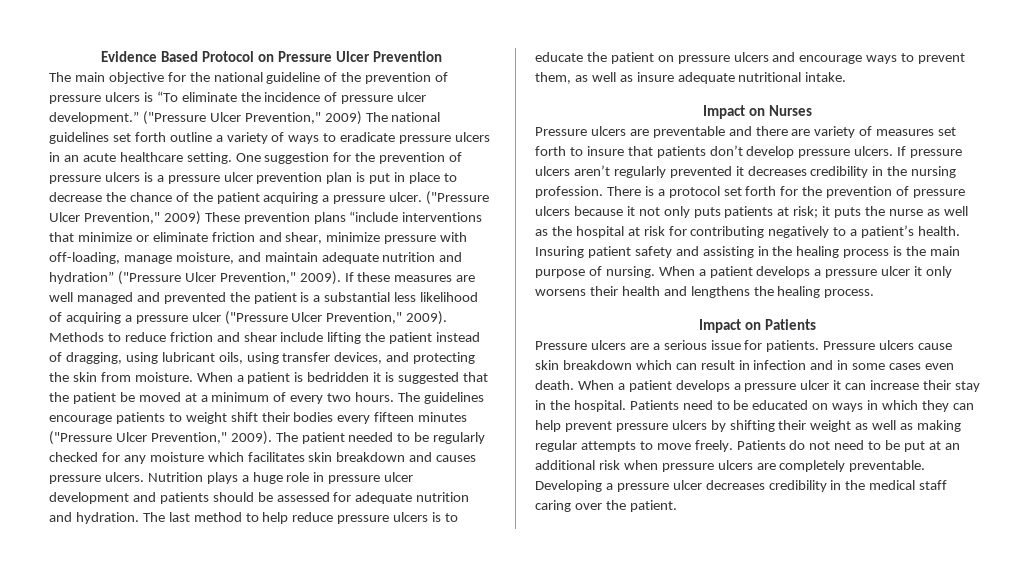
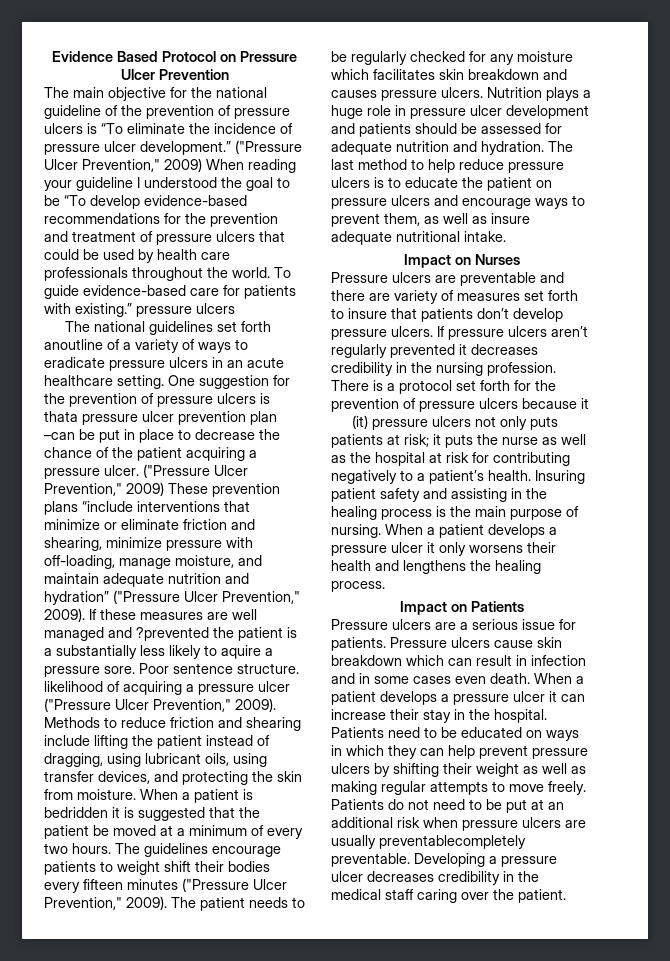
(362, 118) none -> [206,159,296,173] [44,177,290,191] [44,195,247,209] [44,213,278,227] [44,231,285,245] [44,249,230,263] [44,267,291,281] [44,285,296,299] [44,303,235,317] When reading your guideline I understood the goal to be “To develop evidence-based recommendations for the prevention and treatment of pressure ulcers that could be used by health care professionals throughout the world. To guide evidence-based care for patients with existing.” pressure ulcers //
[169,132,212,142] outline -> [44,339,120,350] anoutline of
[156,175,164,182] a -> [44,411,78,422] thata
[356,172,366,182] is -> [44,429,95,440] –can be
[285,232,323,244] shear, -> [44,537,102,551] shearing,
[163,292,226,304] prevented -> [136,627,209,641] ?prevented
[324,292,417,302] substantial less -> [56,645,273,659] [44,663,299,677] substantially less likely to aquire a pressure sore. Poor sentence structure.
[243,332,277,342] shear -> [246,717,301,731] shearing
[348,432,394,442] needed -> [249,897,288,908] needs
(635, 211) none -> [351,415,471,430] // (it) pressure ulcers
[779,460,846,472] completely -> [331,835,526,849] usually preventablecompletely

